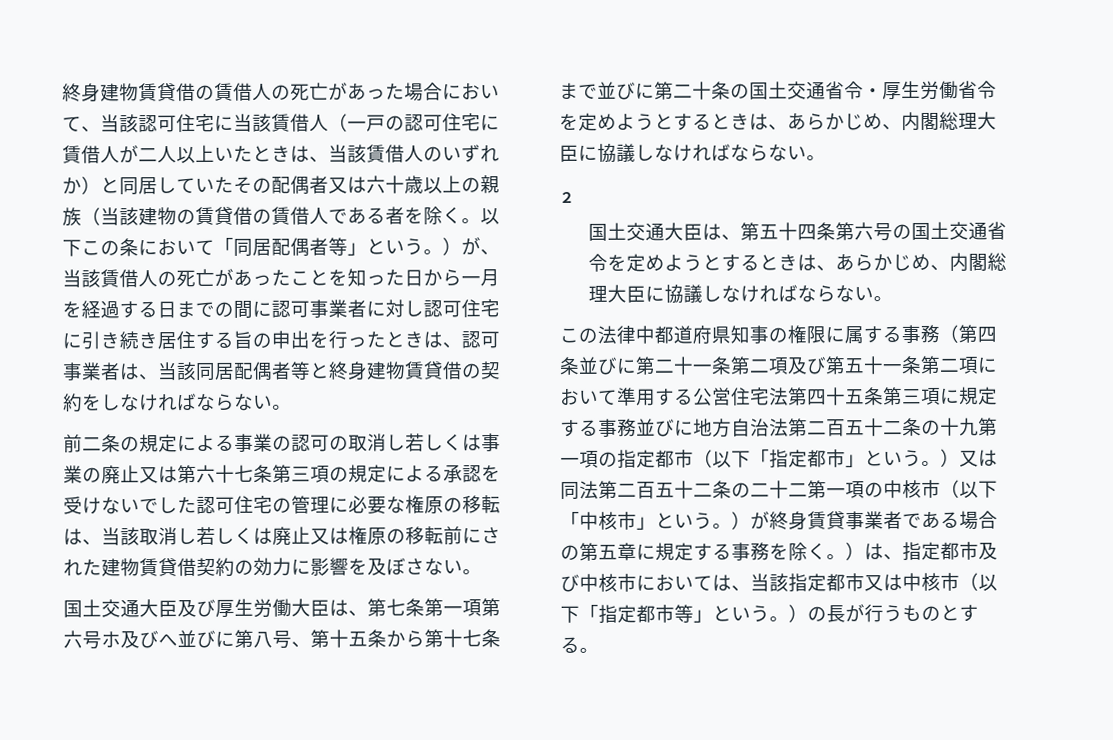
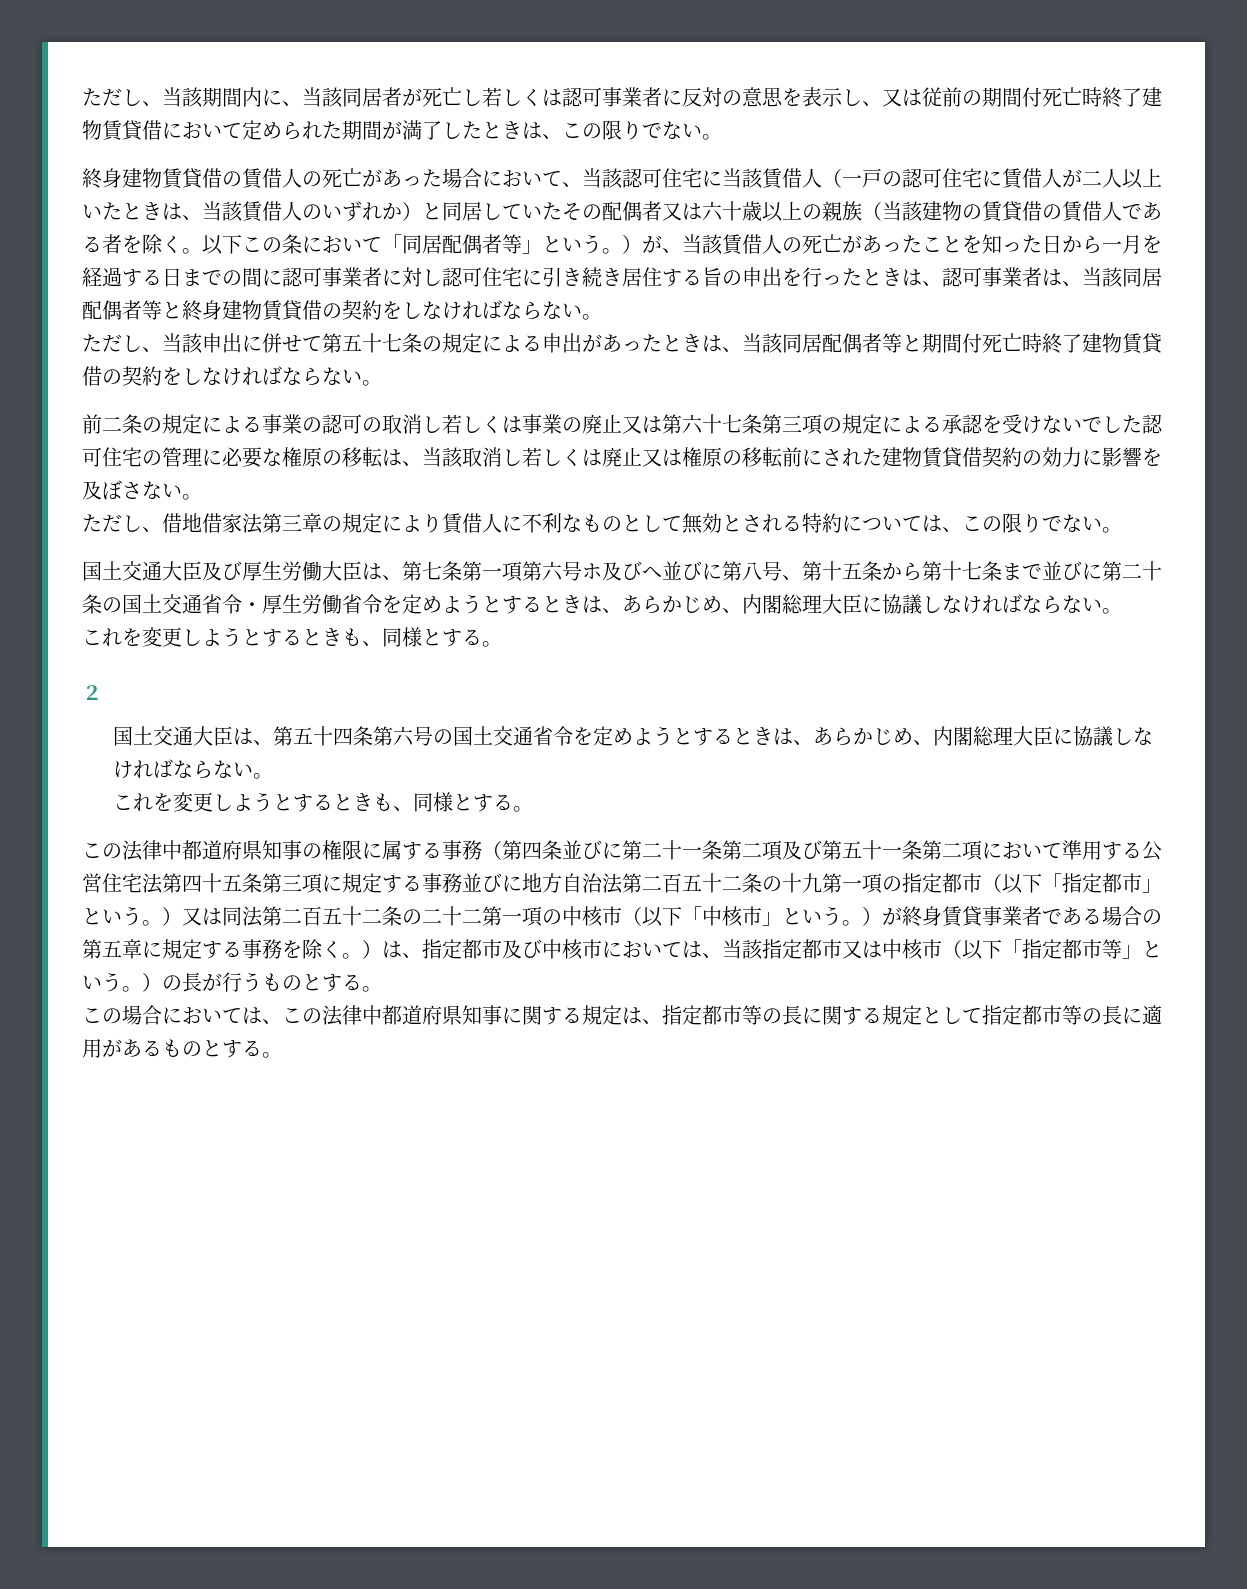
(62, 92) none -> [82,87,1162,108] [82,120,722,141] ただし、当該期間内に、当該同居者が死亡し若しくは認可事業者に反対の意思を表示し、又は従前の期間付死亡時終了建物賃貸借において定められた期間が満了したときは、この限りでない。 //
(292, 407) none -> [82,333,1164,354] [82,366,382,386] // ただし、当該申出に併せて第五十七条の規定による申出があったときは、当該同居配偶者等と期間付死亡時終了建物賃貸借の契約をしなければならない。
(482, 572) none -> [82,513,1122,534] // ただし、借地借家法第三章の規定により賃借人に不利なものとして無効とされる特約については、この限りでない。
(826, 158) none -> [82,627,502,647] // これを変更しようとするときも、同様とする。
(893, 299) none -> [112,792,533,812] // これを変更しようとするときも、同様とする。
(599, 650) none -> [82,1005,1162,1026] [82,1039,282,1058] // この場合においては、この法律中都道府県知事に関する規定は、指定都市等の長に関する規定として指定都市等の長に適用があるものとする。

